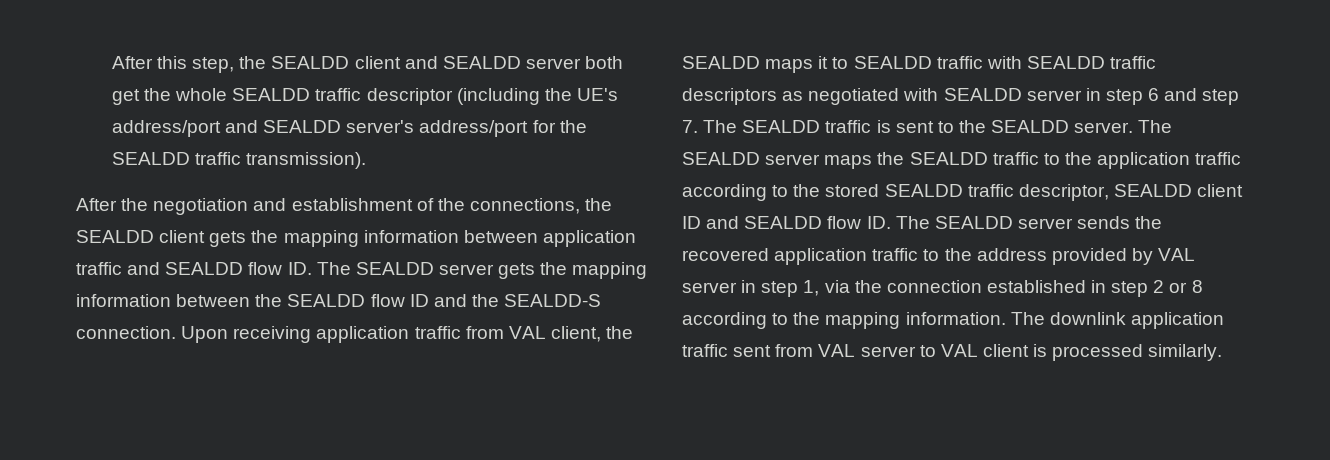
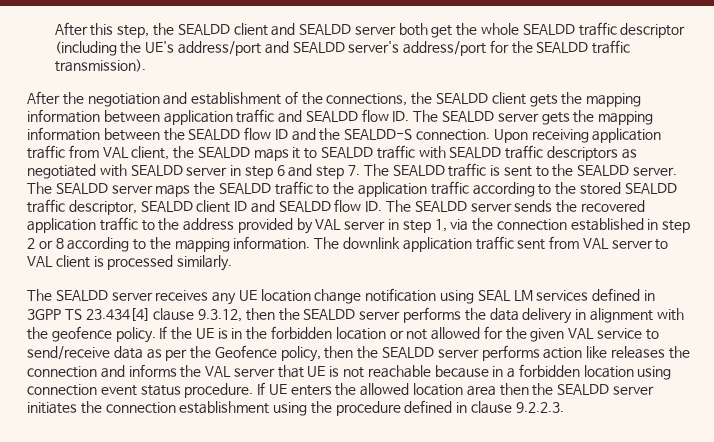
(1223, 352) none -> [27,288,655,305] [27,307,684,324] [27,326,659,343] [27,345,690,362] [27,364,672,380] [27,382,654,398] [27,400,564,416] // The SEALDD server receives any UE location change notification using SEAL LM services defined in 3GPP TS 23.434[4] clause 9.3.12, then the SEALDD server performs the data delivery in alignment with the geofence policy. If the UE is in the forbidden location or not allowed for the given VAL service to send/receive data as per the Geofence policy, then the SEALDD server performs action like releases the connection and informs the VAL server that UE is not reachable because in a forbidden location using connection event status procedure. If UE enters the allowed location area then the SEALDD server initiates the connection establishment using the procedure defined in clause 9.2.2.3.

